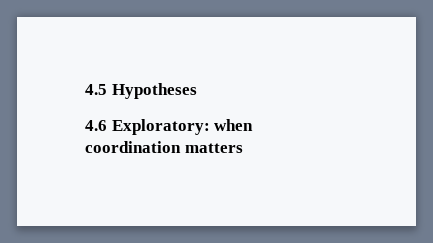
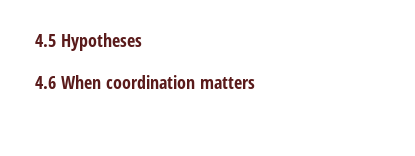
[111,119,254,135] Exploratory: when -> [60,75,101,89] When

